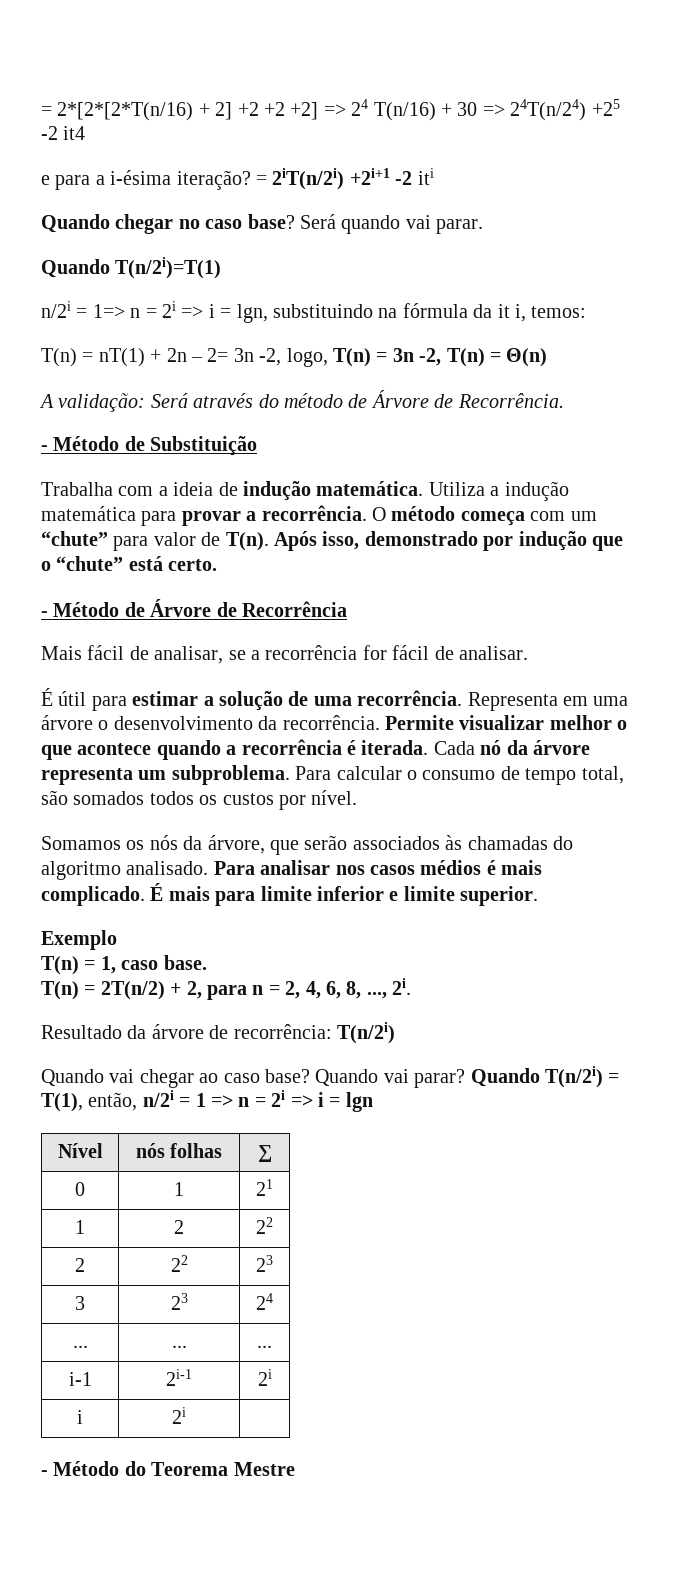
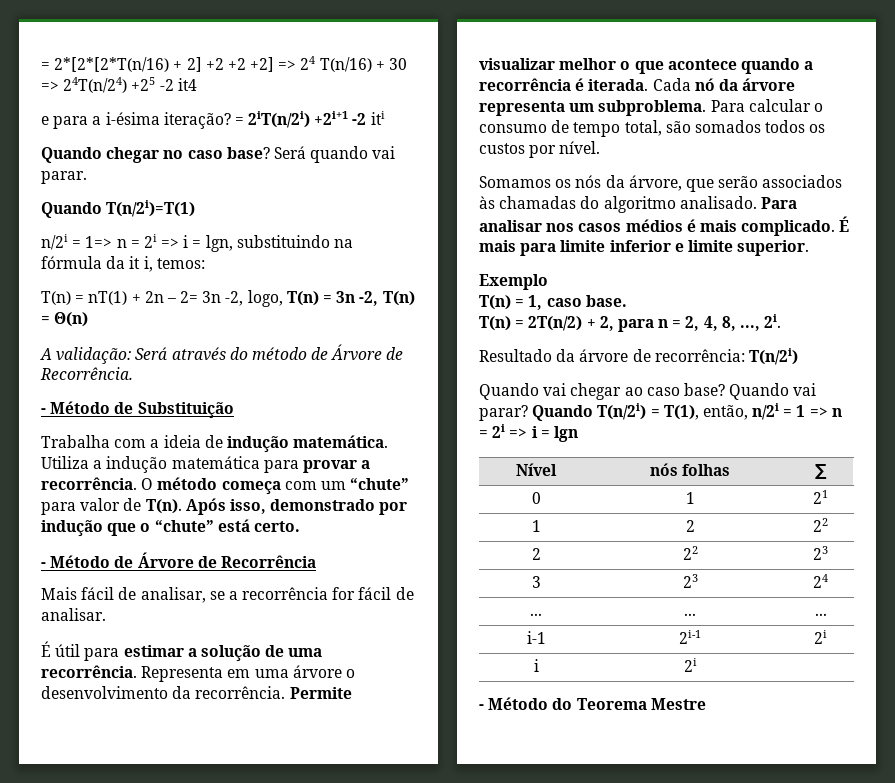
[326,981,341,999] 6, -> (718, 323) none

